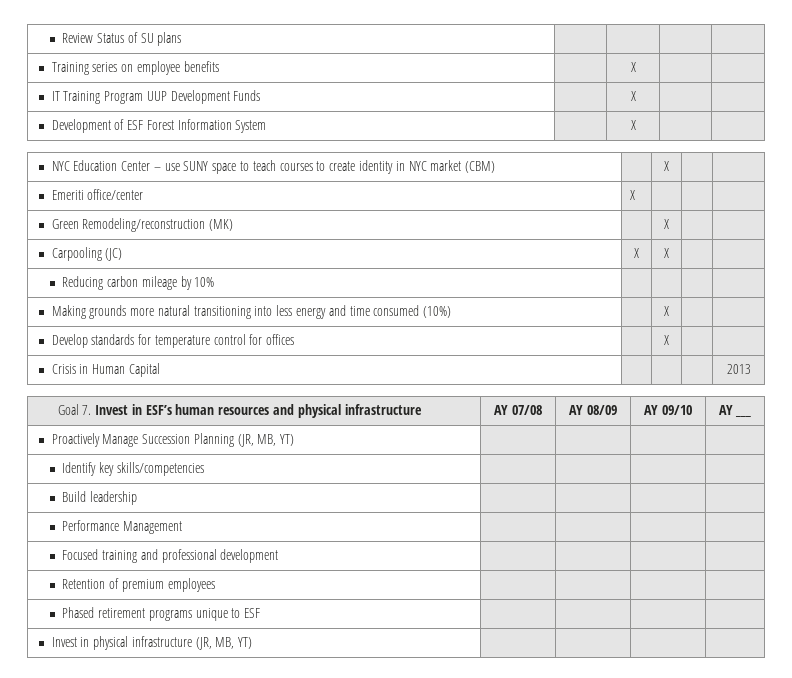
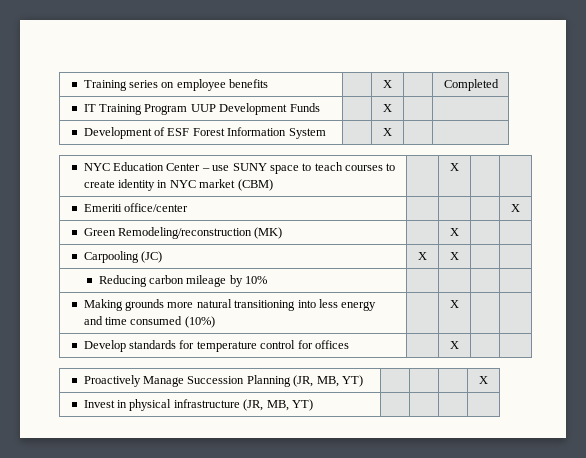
[62,32,182,46] Review Status of SU plans | | | | // -> (83, 85) none
(636, 67) none -> [443,79,499,91] Completed
[630,190,636,200] X | | | -> [511,204,520,212] | | | X
[51,363,160,377] [726,364,751,374] [57,404,422,418] [494,405,542,415] [569,405,617,415] [644,405,692,415] [718,405,733,415] [735,415,752,417] // Crisis in Human Capital | | | | 2013 // Goal 7. Invest in ESF’s human resources and physical infrastructure | AY 07/08 | AY 08/09 | AY 09/10 | AY ___ -> (459, 345) none
[62,462,204,476] [62,491,138,505] [62,520,183,534] [62,549,279,563] [62,578,215,592] [62,607,261,621] // Identify key skills/competencies | | | | // Build leadership | | | | // Performance Management | | | | // Focused training and professional development | | | | // Retention of premium employees | | | | // Phased retirement programs unique to ESF | | | | -> [479,376,488,384] X

